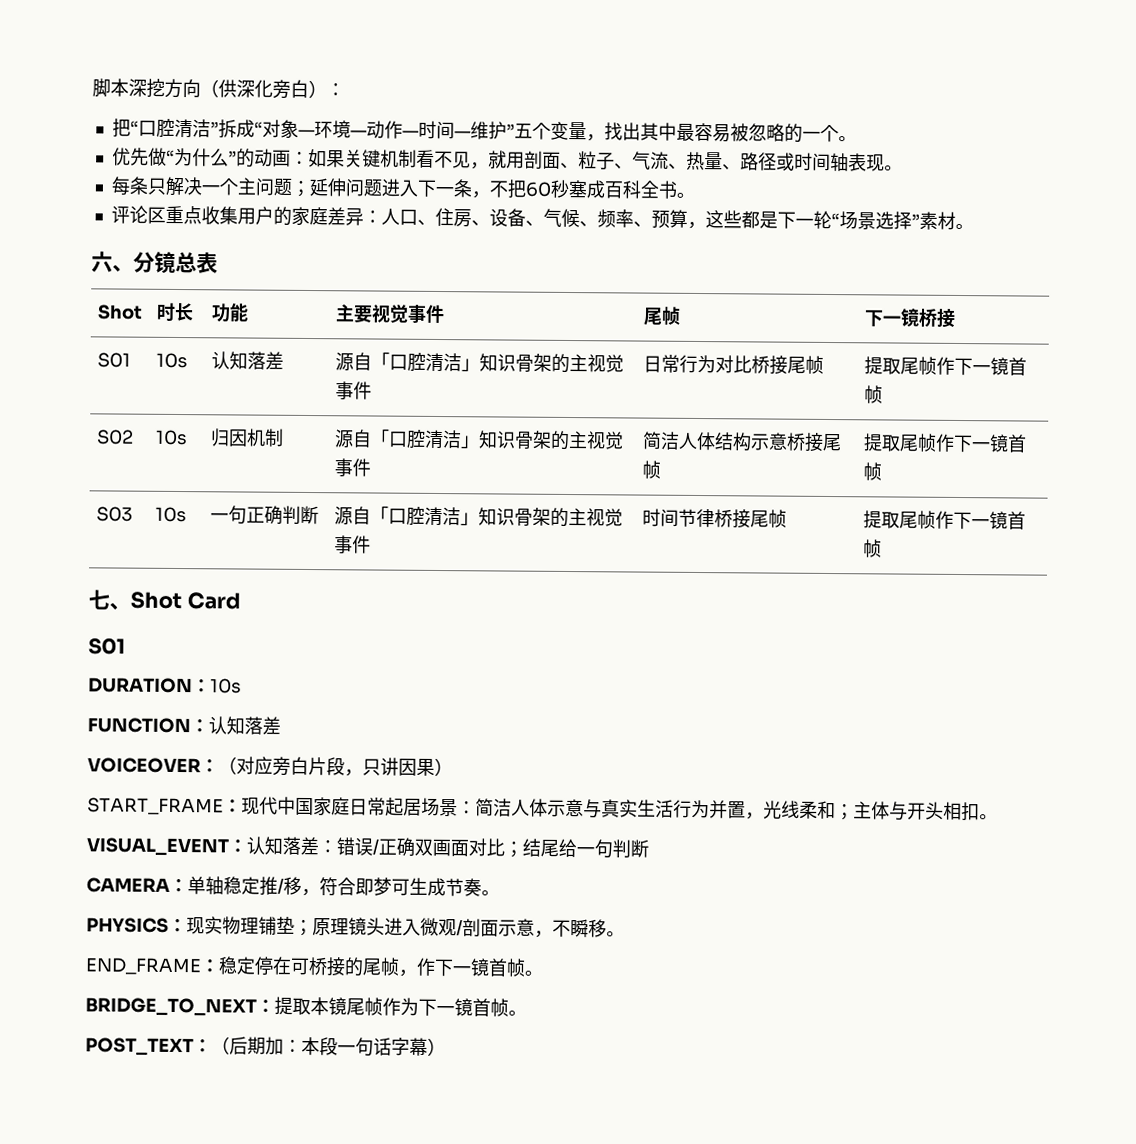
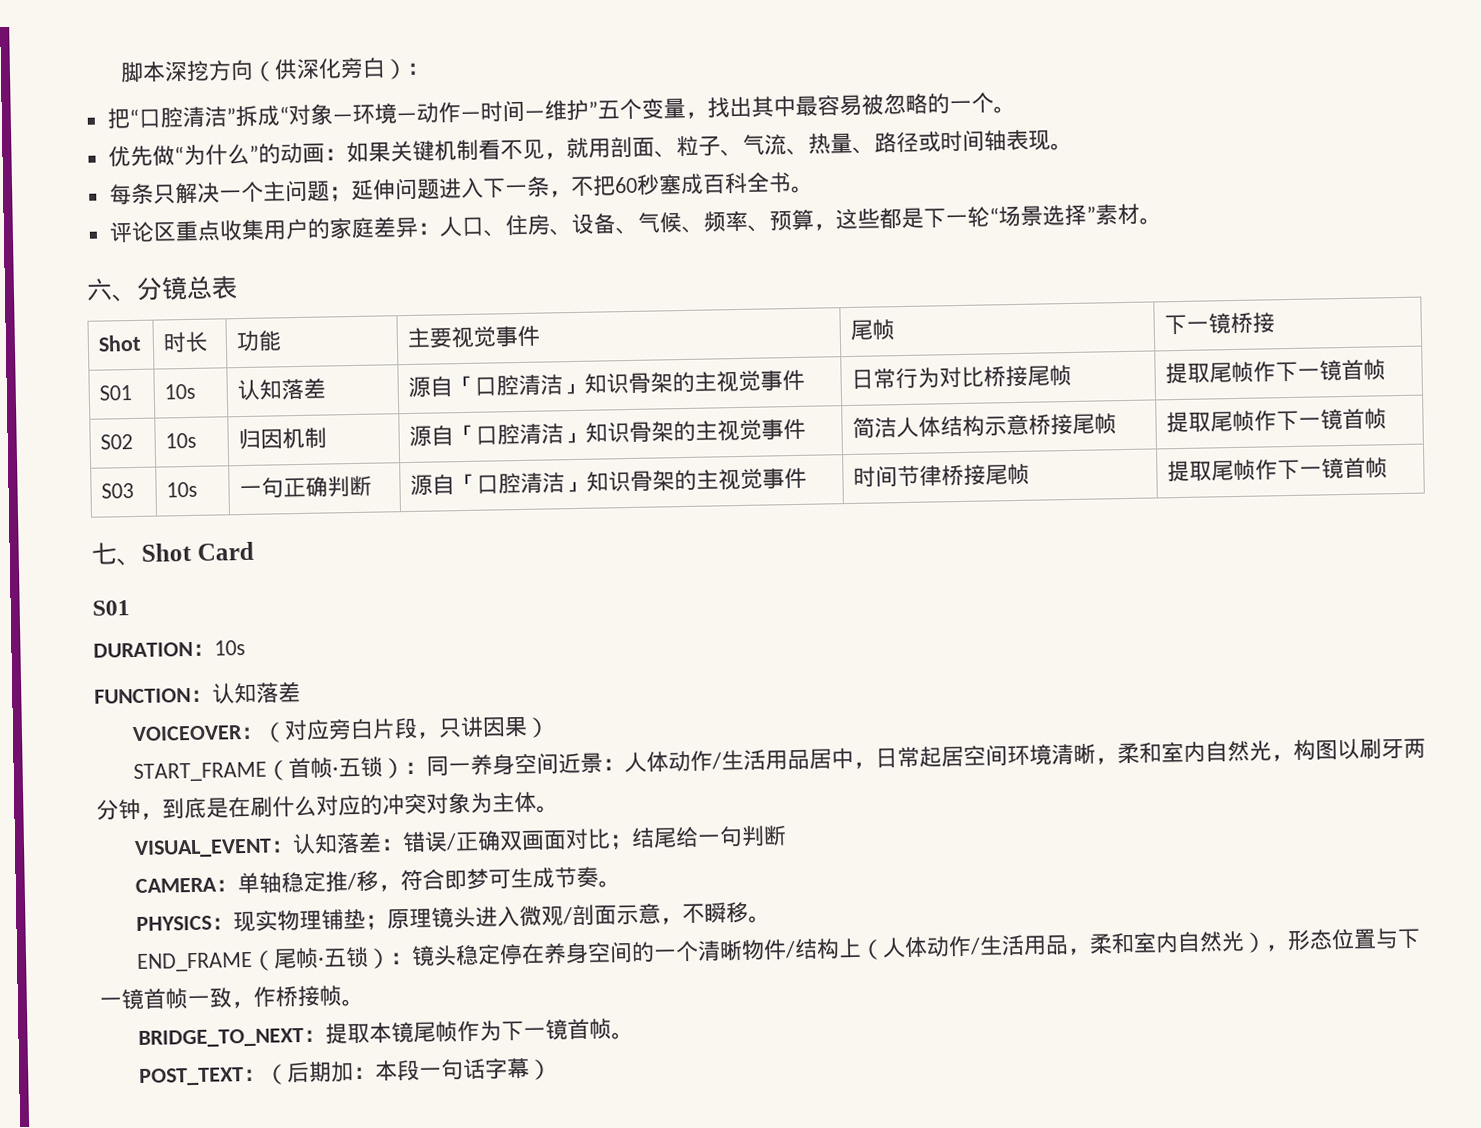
[223,796,980,822] ：现代中国家庭日常起居场景：简洁人体示意与真实生活行为并置，光线柔和；主体与开头相扣 -> [265,737,1426,781] [96,791,537,820] （首帧·五锁）：同一养身空间近景：人体动作/生活用品居中，日常起居空间环境清晰，柔和室内自然光，构图以刷牙两分钟，到底是在刷什么对应的冲突对象为主体
[200,956,508,977] ：稳定停在可桥接的尾帧，作下一镜首 -> [250,928,1421,971] [99,985,320,1011] （尾帧·五锁）：镜头稳定停在养身空间的一个清晰物件/结构上（人体动作/生活用品，柔和室内自然光），形态位置与下一镜首帧一致，作桥接

